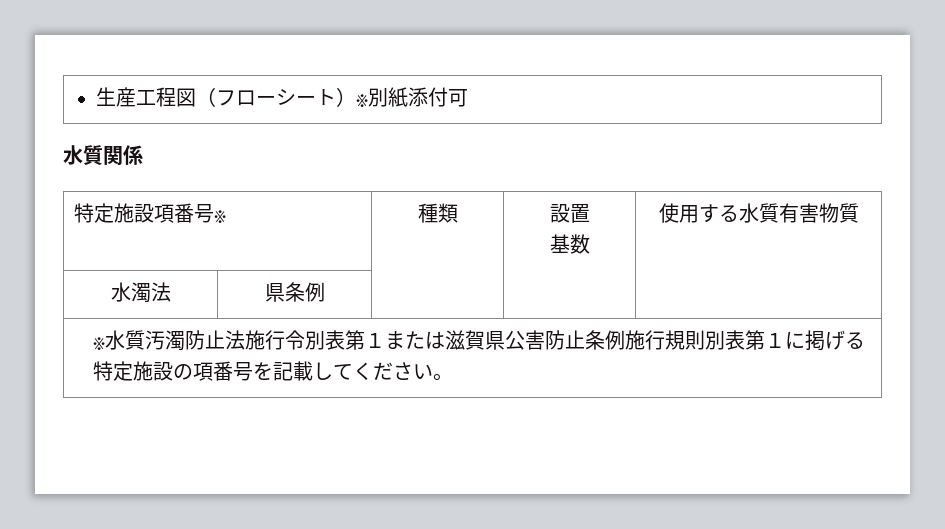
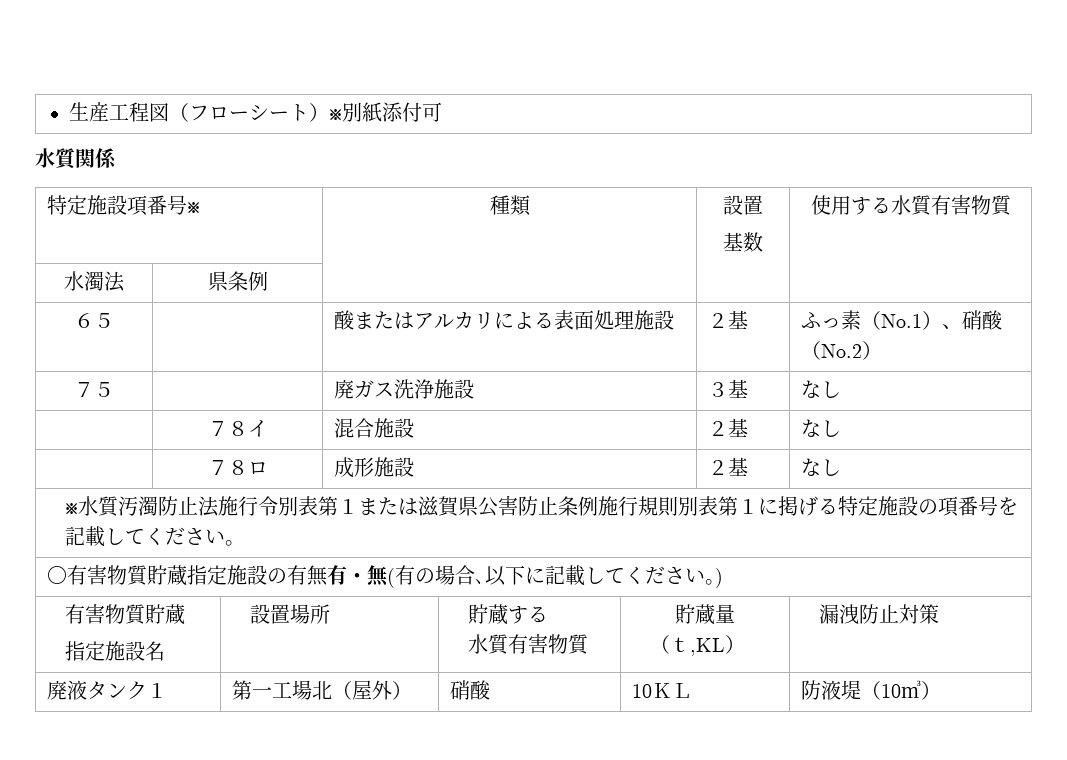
(325, 292) none -> [74,313,114,328] [334,310,675,330] [708,310,749,329] [801,310,1003,330] [801,341,883,360] [74,382,114,397] [334,379,475,399] [708,379,749,398] [801,380,842,398] [207,420,268,437] [334,418,415,438] [708,418,749,437] [801,419,842,437] [207,460,268,475] [334,457,415,478] [708,457,749,476] [801,458,842,476] // ６５ | | 酸またはアルカリによる表面処理施設 | ２基 | ふっ素（No.1）、硝酸（No.2） // ７５ | | 廃ガス洗浄施設 | ３基 | なし // | ７８イ | 混合施設 | ２基 | なし // | ７８ロ | 成形施設 | ２基 | なし
(453, 377) none -> [47,565,724,588] [64,604,185,625] [64,641,165,661] [249,604,330,624] [467,604,548,625] [467,634,589,655] [675,604,735,625] [649,635,745,656] [818,604,939,624] [47,680,168,700] [232,680,413,700] [450,680,491,700] [632,683,693,698] [801,680,942,700] // 〇有害物質貯蔵指定施設の有無有・無(有の場合､以下に記載してください｡) // 有害物質貯蔵 // 指定施設名 | 設置場所 | 貯蔵する // 水質有害物質 | 貯蔵量 // （ｔ,KL） | 漏洩防止対策 // 廃液タンク１ | 第一工場北（屋外） | 硝酸 | 10ＫＬ | 防液堤（10㎥）

